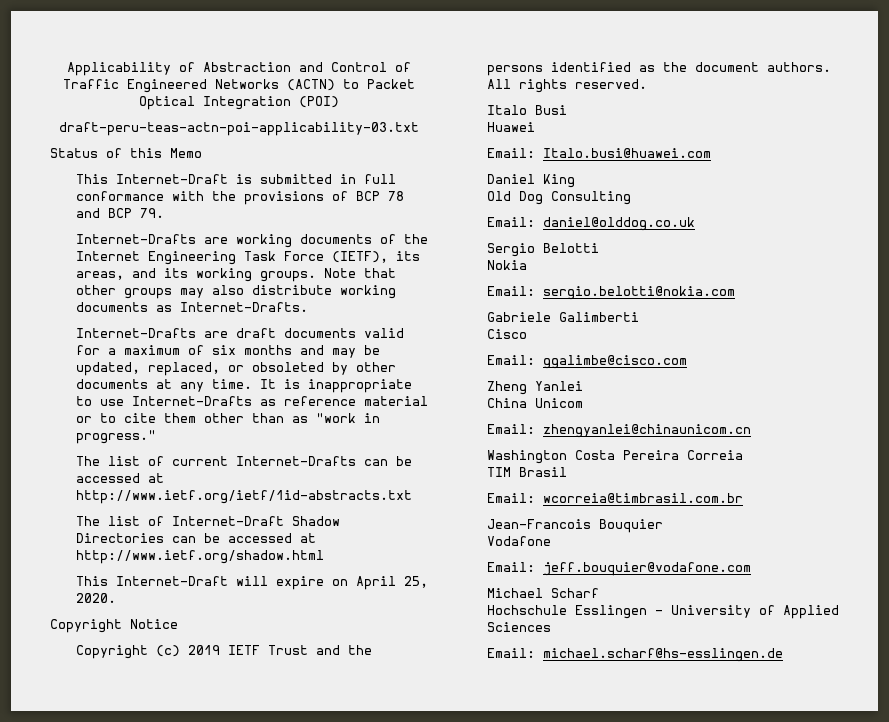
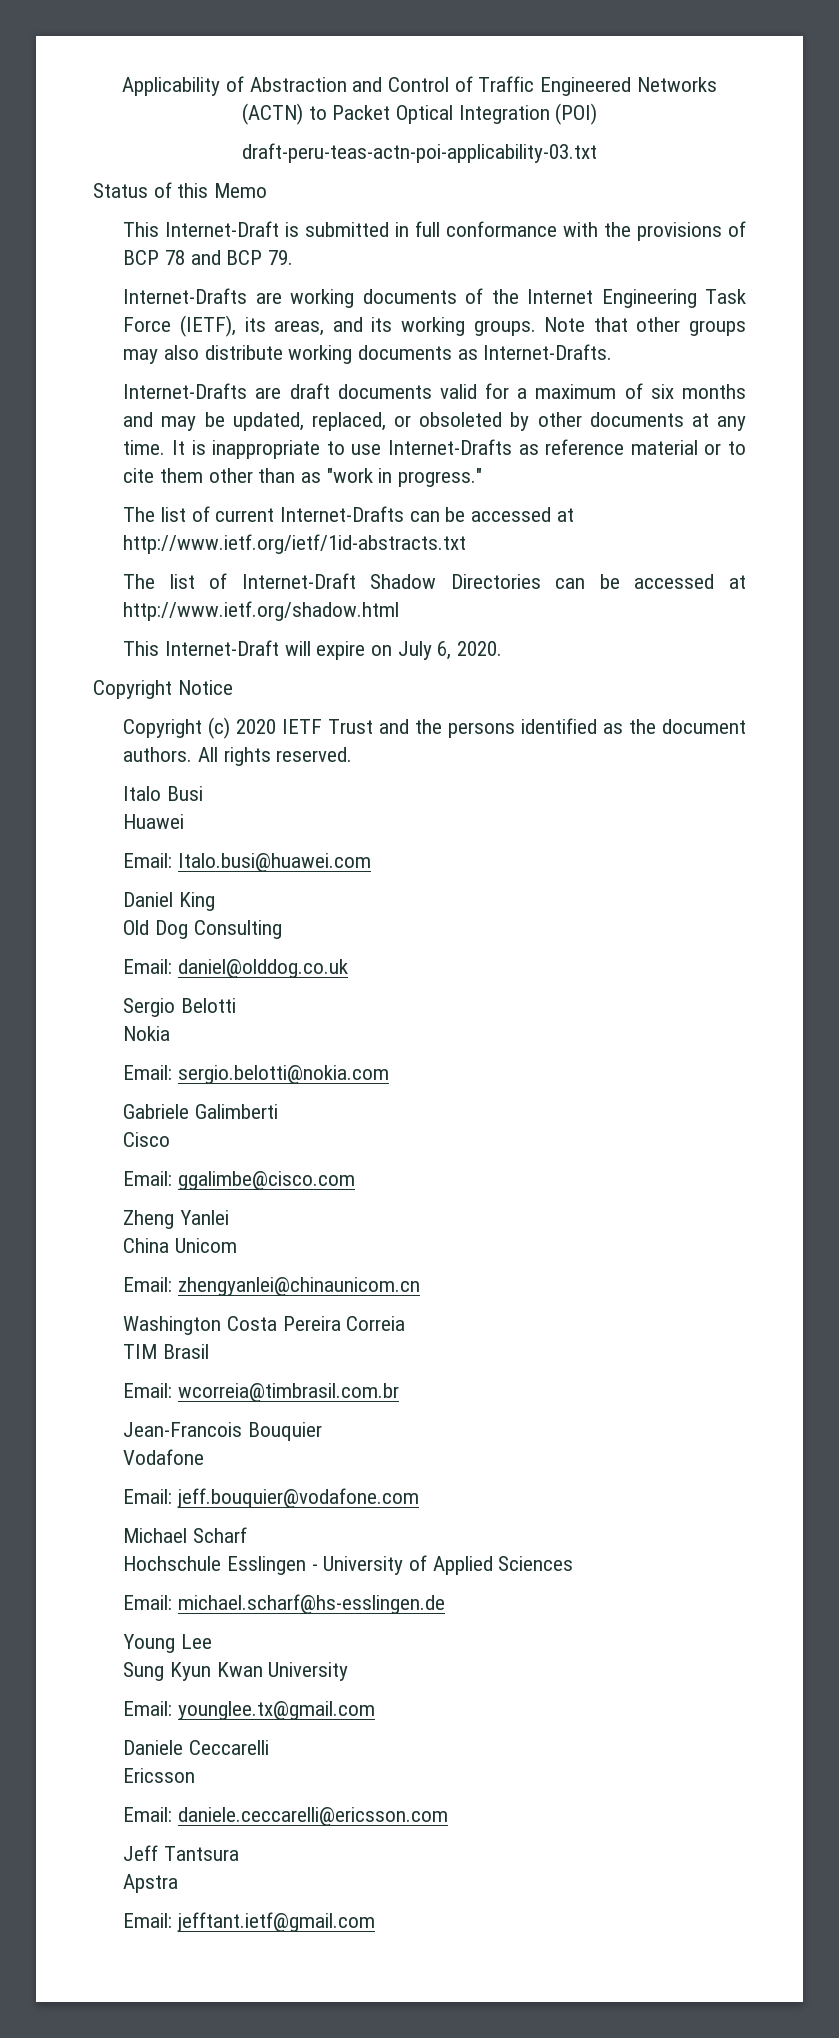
[355,576,428,590] April 25, -> [397,641,452,660] July 6,
[187,645,220,655] 2019 -> [236,719,277,734] 2020
(783, 655) none -> [123,1634,212,1653] [123,1662,349,1681] [123,1701,375,1720] [123,1740,269,1755] [123,1768,196,1783] [123,1807,448,1826] [123,1845,239,1861] [123,1874,179,1893] [123,1912,375,1932] // Young Lee // Sung Kyun Kwan University // Email: younglee.tx@gmail.com // Daniele Ceccarelli // Ericsson // Email: daniele.ceccarelli@ericsson.com // Jeff Tantsura // Apstra // Email: jefftant.ietf@gmail.com

